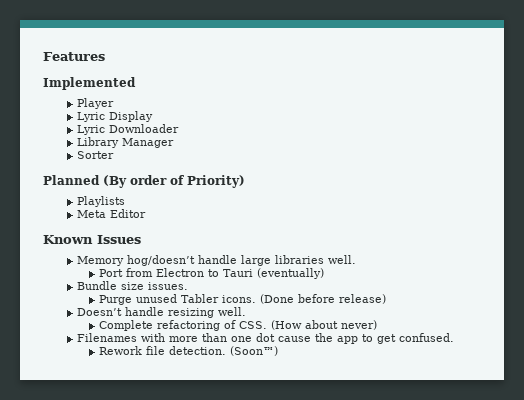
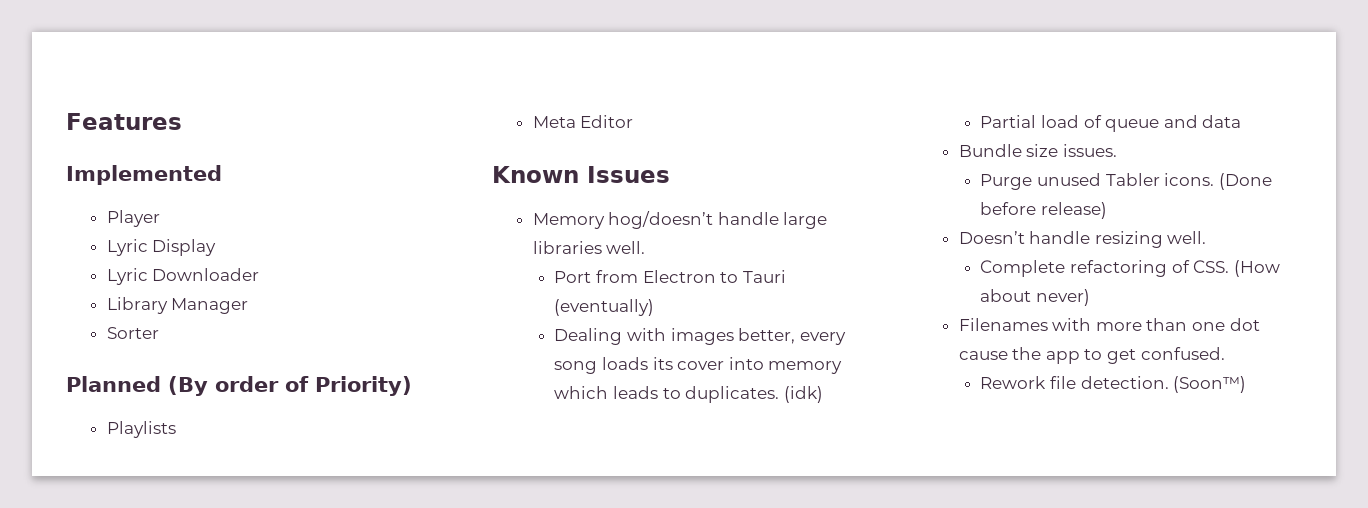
(324, 273) none -> [554,328,846,345] [554,357,843,374] [554,386,823,403] [980,115,1242,132] // Dealing with images better, every song loads its cover into memory which leads to duplicates. (idk) // Partial load of queue and data

